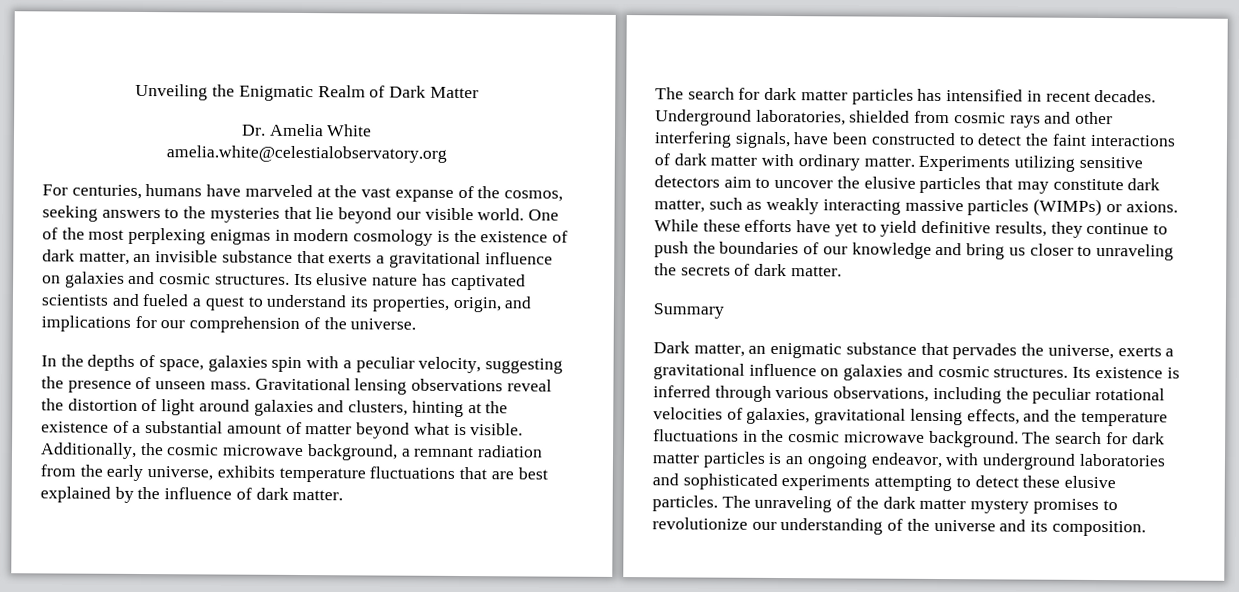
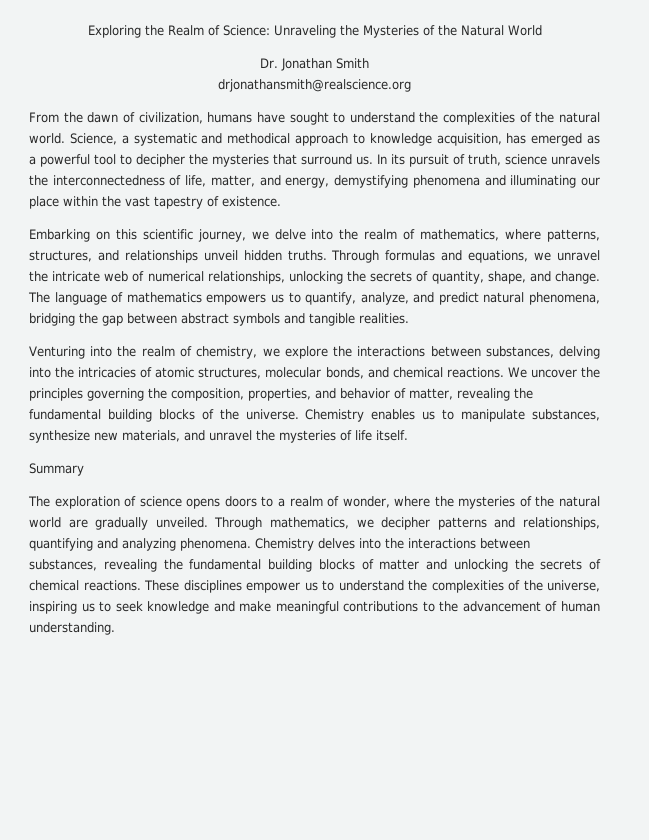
[135,83,479,102] [241,123,373,137] [165,145,447,163] [42,184,563,202] [42,205,559,224] [42,227,568,246] [42,249,553,269] [42,271,526,291] [41,293,532,313] [41,315,417,333] [41,354,563,374] [41,376,552,395] [41,398,509,418] [41,420,524,439] [40,442,544,461] [40,464,548,483] [40,486,344,503] [655,87,1157,105] [655,109,1114,128] [654,131,1176,149] [654,153,1143,172] [654,175,1161,194] [654,197,1178,217] [654,219,1168,238] [654,241,1174,261] [654,263,842,277] [653,303,724,319] [653,341,1175,360] [653,363,1180,381] [653,385,1166,404] [653,407,1168,427] [653,429,1165,448] [652,451,1166,470] [652,473,1117,492] [652,495,1118,515] [652,517,1146,537] Unveiling the Enigmatic Realm of Dark Matter // Dr. Amelia White // amelia.white@celestialobservatory.org // For centuries, humans have marveled at the vast expanse of the cosmos, seeking answers to the mysteries that lie beyond our visible world. One of the most perplexing enigmas in modern cosmology is the existence of dark matter, an invisible substance that exerts a gravitational influence on galaxies and cosmic structures. Its elusive nature has captivated scientists and fueled a quest to understand its properties, origin, and implications for our comprehension of the universe. // In the depths of space, galaxies spin with a peculiar velocity, suggesting the presence of unseen mass. Gravitational lensing observations reveal the distortion of light around galaxies and clusters, hinting at the existence of a substantial amount of matter beyond what is visible. Additionally, the cosmic microwave background, a remnant radiation from the early universe, exhibits temperature fluctuations that are best explained by the influence of dark matter. // The search for dark matter particles has intensified in recent decades. Underground laboratories, shielded from cosmic rays and other interfering signals, have been constructed to detect the faint interactions of dark matter with ordinary matter. Experiments utilizing sensitive detectors aim to uncover the elusive particles that may constitute dark matter, such as weakly interacting massive particles (WIMPs) or axions. While these efforts have yet to yield definitive results, they continue to push the boundaries of our knowledge and bring us closer to unraveling the secrets of dark matter. // Summary // Dark matter, an enigmatic substance that pervades the universe, exerts a gravitational influence on galaxies and cosmic structures. Its existence is inferred through various observations, including the peculiar rotational velocities of galaxies, gravitational lensing effects, and the temperature fluctuations in the cosmic microwave background. The search for dark matter particles is an ongoing endeavor, with underground laboratories and sophisticated experiments attempting to detect these elusive particles. The unraveling of the dark matter mystery promises to revolutionize our understanding of the universe and its composition. -> [87,25,542,38] [260,58,369,71] [218,79,411,92] [29,112,601,125] [29,133,600,146] [29,154,600,167] [29,175,600,188] [29,196,281,209] [29,229,600,242] [29,250,601,263] [29,271,600,284] [28,292,600,305] [29,313,409,326] [29,346,600,359] [29,367,601,379] [29,388,533,401] [29,409,601,422] [29,430,408,443] [29,463,84,476] [28,496,600,509] [29,517,601,530] [29,538,530,551] [29,559,601,572] [29,580,600,593] [29,601,600,614] [29,622,115,635] Exploring the Realm of Science: Unraveling the Mysteries of the Natural World // Dr. Jonathan Smith // drjonathansmith@realscience.org // From the dawn of civilization, humans have sought to understand the complexities of the natural world. Science, a systematic and methodical approach to knowledge acquisition, has emerged as a powerful tool to decipher the mysteries that surround us. In its pursuit of truth, science unravels the interconnectedness of life, matter, and energy, demystifying phenomena and illuminating our place within the vast tapestry of existence. // Embarking on this scientific journey, we delve into the realm of mathematics, where patterns, structures, and relationships unveil hidden truths. Through formulas and equations, we unravel the intricate web of numerical relationships, unlocking the secrets of quantity, shape, and change. The language of mathematics empowers us to quantify, analyze, and predict natural phenomena, bridging the gap between abstract symbols and tangible realities. // Venturing into the realm of chemistry, we explore the interactions between substances, delving into the intricacies of atomic structures, molecular bonds, and chemical reactions. We uncover the principles governing the composition, properties, and behavior of matter, revealing the fundamental building blocks of the universe. Chemistry enables us to manipulate substances, synthesize new materials, and unravel the mysteries of life itself. // Summary // The exploration of science opens doors to a realm of wonder, where the mysteries of the natural world are gradually unveiled. Through mathematics, we decipher patterns and relationships, quantifying and analyzing phenomena. Chemistry delves into the interactions between substances, revealing the fundamental building blocks of matter and unlocking the secrets of chemical reactions. These disciplines empower us to understand the complexities of the universe, inspiring us to seek knowledge and make meaningful contributions to the advancement of human understanding.

